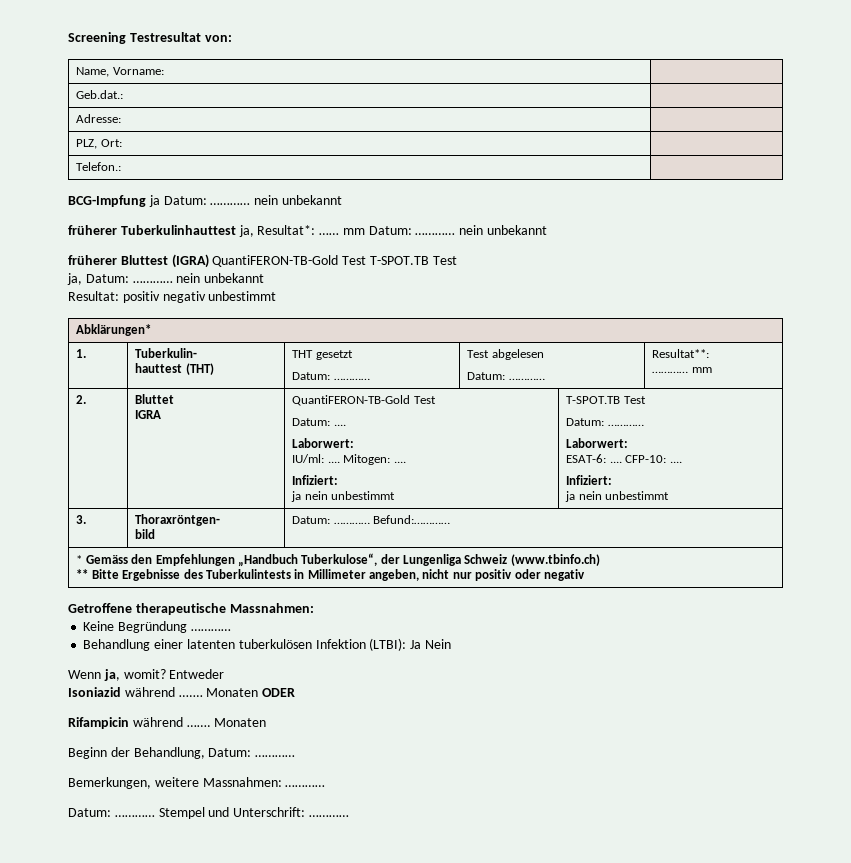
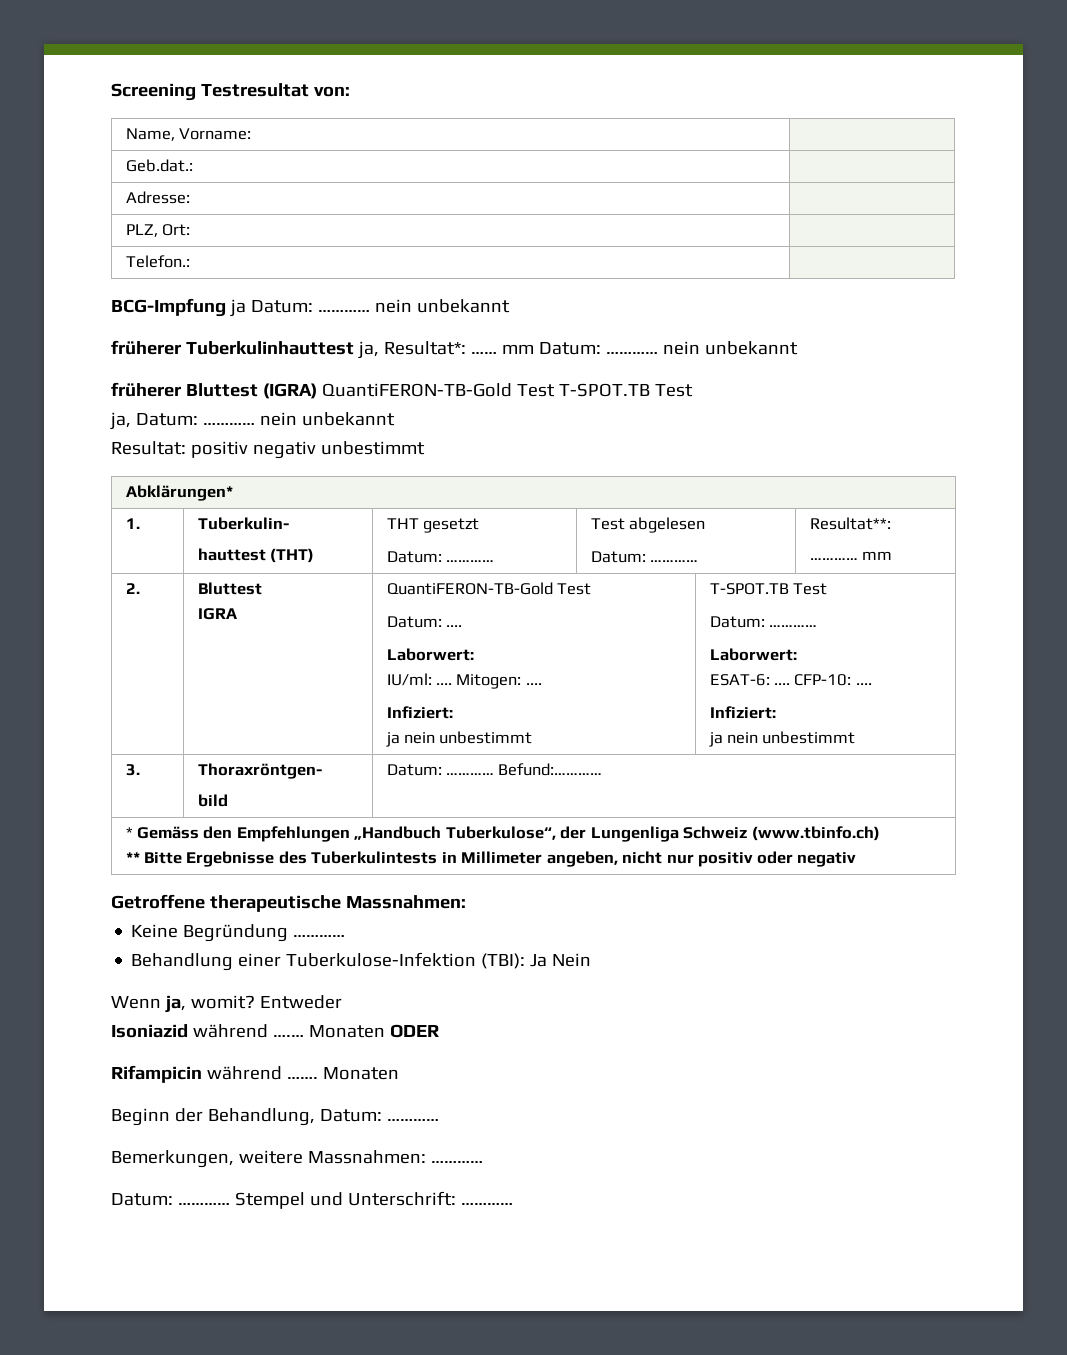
[135,394,175,404] Bluttet -> [197,582,262,595] Bluttest
[186,638,407,651] latenten tuberkulösen Infektion (LTBI): -> [286,952,526,969] Tuberkulose-Infektion (TBI):

